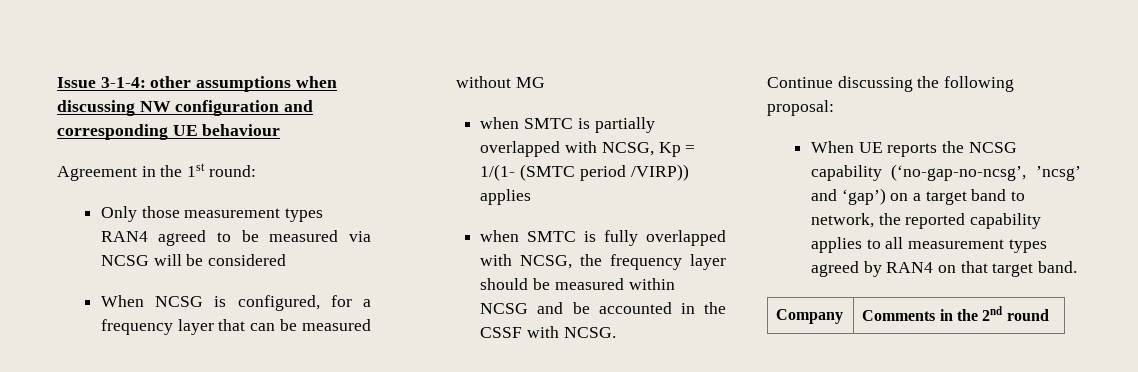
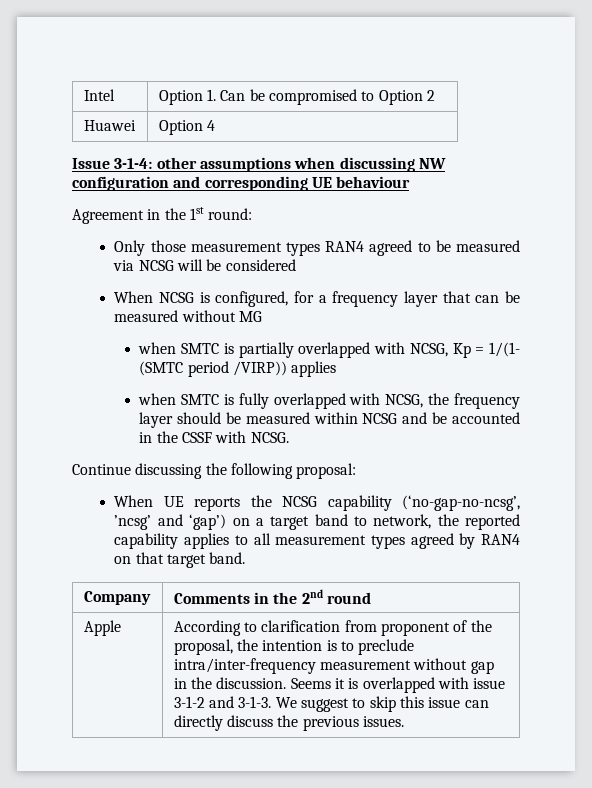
(57, 82) none -> [83,89,115,101] [158,89,436,105] [83,120,136,131] [158,120,216,135] Intel | Option 1. Can be compromised to Option 2 // Huawei | Option 4 //
(1049, 315) none -> [83,620,121,636] [173,620,492,636] [173,639,415,655] [173,658,494,674] [173,677,506,693] [173,696,489,712] [173,715,405,731] // Apple | According to clarification from proponent of the proposal, the intention is to preclude intra/inter-frequency measurement without gap in the discussion. Seems it is overlapped with issue 3-1-2 and 3-1-3. We suggest to skip this issue can directly discuss the previous issues.

